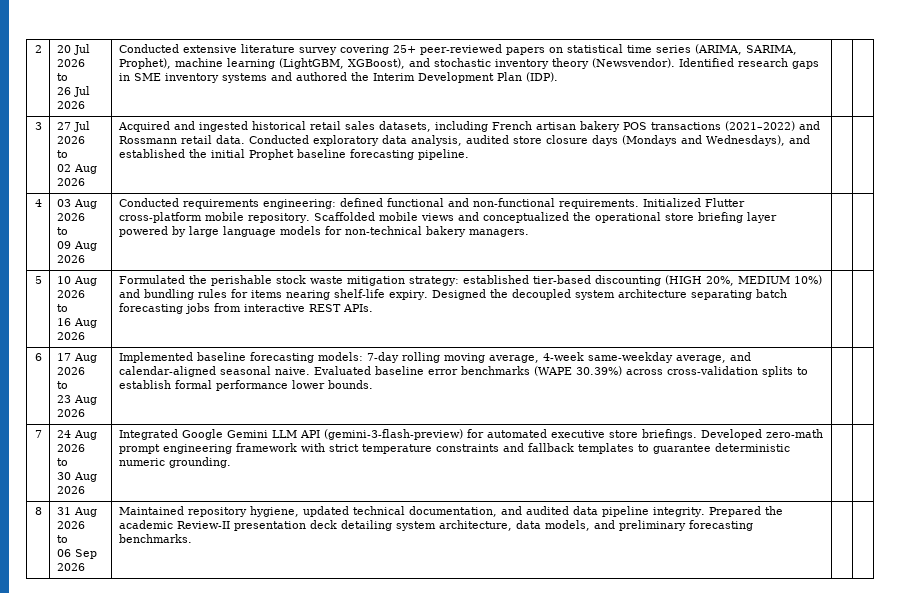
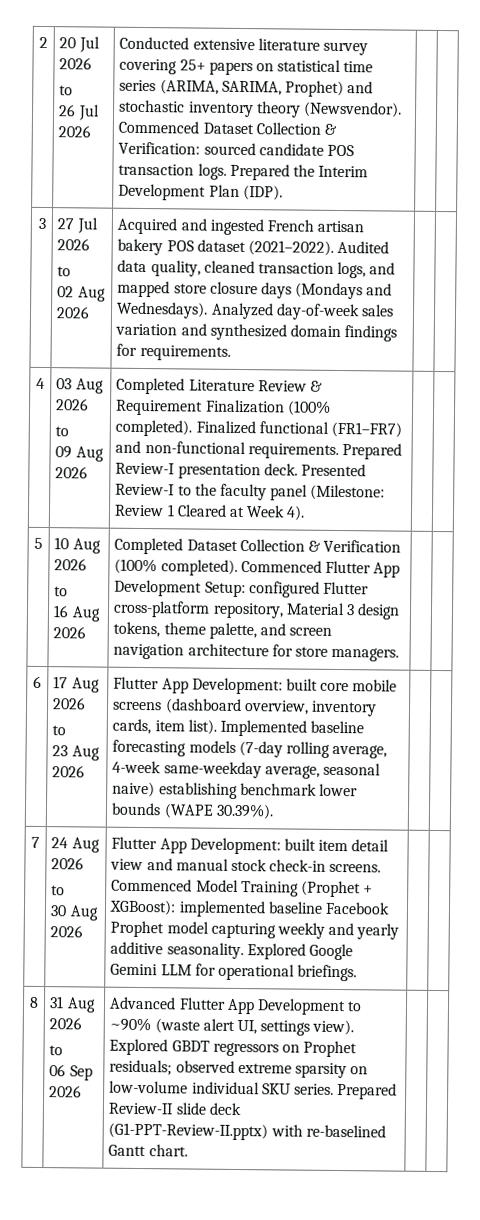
[419,44,502,55] peer-reviewed -> (206, 65) none
[118,58,405,69] Prophet), machine learning (LightGBM, XGBoost), -> [284,80,344,98] Prophet)
[678,58,819,69] [118,72,347,83] Identified research gaps in SME inventory systems and authored -> [118,120,337,135] [118,141,354,157] [118,163,290,181] Commenced Dataset Collection & Verification: sourced candidate POS transaction logs. Prepared
[251,121,820,132] [118,135,509,146] historical retail sales datasets, including French artisan bakery POS transactions (2021–2022) and Rossmann retail data. Conducted exploratory data analysis, audited -> [266,219,365,233] [117,238,390,256] [117,259,396,279] [117,280,171,298] French artisan bakery POS dataset (2021–2022). Audited data quality, cleaned transaction logs, and mapped
[705,135,810,146] [118,149,469,160] Wednesdays), and established the initial Prophet baseline forecasting pipeline. -> [116,301,394,321] [115,323,398,342] [116,343,231,361] Wednesdays). Analyzed day-of-week sales variation and synthesized domain findings for requirements.
[118,198,745,209] [118,212,777,223] [118,226,529,237] Conducted requirements engineering: defined functional and non-functional requirements. Initialized Flutter cross-platform mobile repository. Scaffolded mobile views and conceptualized the operational store briefing layer powered by large language models for non-technical bakery managers. -> [116,377,323,395] [115,399,331,416] [115,419,402,438] [115,440,402,460] [115,462,366,480] [115,483,386,501] [114,504,306,521] Completed Literature Review & Requirement Finalization (100% completed). Finalized functional (FR1–FR7) and non-functional requirements. Prepared Review-I presentation deck. Presented Review-I to the faculty panel (Milestone: Review 1 Cleared at Week 4).
[118,275,822,286] [118,289,787,300] [118,303,373,314] Formulated the perishable stock waste mitigation strategy: established tier-based discounting (HIGH 20%, MEDIUM 10%) and bundling rules for items nearing shelf-life expiry. Designed the decoupled system architecture separating batch forecasting jobs from interactive REST APIs. -> [114,537,402,555] [114,558,401,578] [114,579,369,598] [113,600,401,620] [113,621,333,640] [113,643,400,662] Completed Dataset Collection & Verification (100% completed). Commenced Flutter App Development Setup: configured Flutter cross-platform repository, Material 3 design tokens, theme palette, and screen navigation architecture for store managers.
[118,352,751,363] [118,366,808,377] [118,380,373,391] Implemented baseline forecasting models: 7-day rolling moving average, 4-week same-weekday average, and calendar-aligned seasonal naive. Evaluated baseline error benchmarks (WAPE 30.39%) across cross-validation splits to establish formal performance lower bounds. -> [113,676,398,695] [112,698,377,717] [112,718,365,737] [112,739,388,759] [112,760,381,779] [112,781,358,799] [111,802,274,820] Flutter App Development: built core mobile screens (dashboard overview, inventory cards, item list). Implemented baseline forecasting models (7-day rolling average, 4-week same-weekday average, seasonal naive) establishing benchmark lower bounds (WAPE 30.39%).
[118,429,823,440] [118,443,790,454] [118,457,231,468] Integrated Google Gemini LLM API (gemini-3-flash-preview) for automated executive store briefings. Developed zero-math prompt engineering framework with strict temperature constraints and fallback templates to guarantee deterministic numeric grounding. -> [111,836,390,855] [110,858,382,873] [111,878,374,898] [109,899,390,918] [110,920,400,940] [110,941,353,961] [110,963,358,982] Flutter App Development: built item detail view and manual stock check-in screens. Commenced Model Training (Prophet + XGBoost): implemented baseline Facebook Prophet model capturing weekly and yearly additive seasonality. Explored Google Gemini LLM for operational briefings.
[118,506,783,517] [118,520,753,531] [118,534,192,543] Maintained repository hygiene, updated technical documentation, and audited data pipeline integrity. Prepared the academic Review-II presentation deck detailing system architecture, data models, and preliminary forecasting benchmarks. -> [109,996,363,1016] [109,1017,355,1036] [109,1038,358,1058] [109,1059,369,1079] [109,1080,398,1100] [108,1102,242,1116] [108,1122,386,1141] [108,1144,188,1157] Advanced Flutter App Development to ~90% (waste alert UI, settings view). Explored GBDT regressors on Prophet residuals; observed extreme sparsity on low-volume individual SKU series. Prepared Review-II slide deck (G1-PPT-Review-II.pptx) with re-baselined Gantt chart.

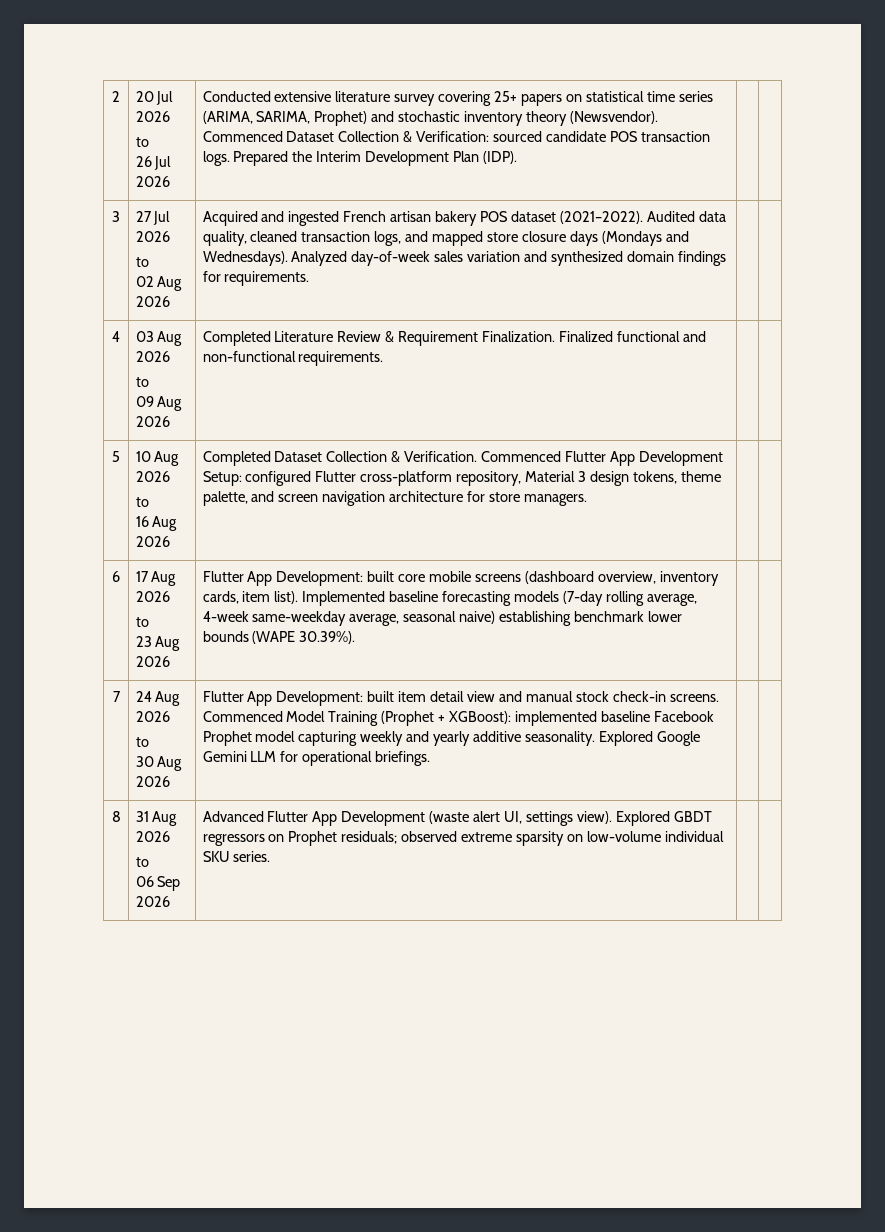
[204,399,331,416] [115,419,193,437] Finalization (100% completed). -> [482,331,556,342] Finalization.
[330,421,402,438] (FR1–FR7) -> (680, 336) none
[341,443,402,460] [115,462,366,480] [115,483,386,501] [114,504,306,521] Prepared Review-I presentation deck. Presented Review-I to the faculty panel (Milestone: Review 1 Cleared at Week 4). -> (384, 358) none
[323,539,402,553] [114,558,238,576] Verification (100% completed). -> [404,451,478,462] Verification.
[347,1001,363,1012] [109,1017,152,1032] to ~90% -> (426, 818) none
[337,1083,398,1100] [108,1102,242,1116] [108,1122,386,1141] [108,1144,188,1157] Prepared Review-II slide deck (G1-PPT-Review-II.pptx) with re-baselined Gantt chart. -> (271, 856) none

